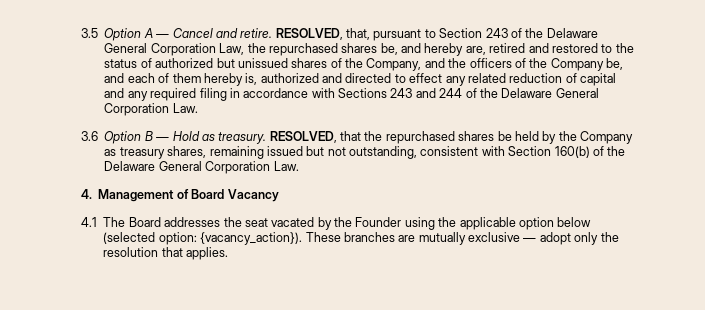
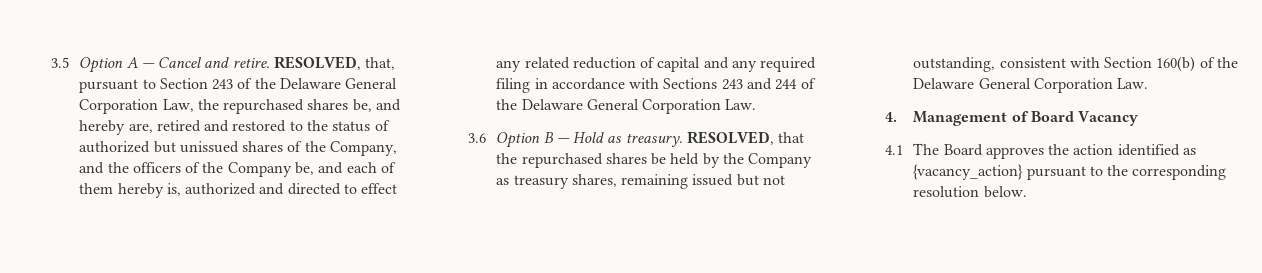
[164,217,592,230] [103,232,619,245] [103,247,229,260] addresses the seat vacated by the Founder using the applicable option below (selected option: {vacancy_action}). These branches are mutually exclusive — adopt only the resolution that applies. -> [985,144,1197,159] [913,164,1227,180] [913,186,1027,198] approves the action identified as {vacancy_action} pursuant to the corresponding resolution below.

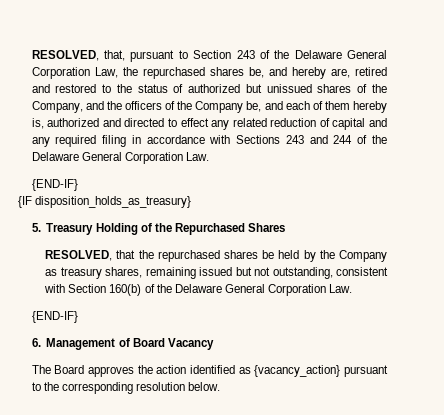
[51,57,270,73] 3.5 Option A — Cancel and retire. -> (31, 55) none
[468,132,683,148] 3.6 Option B — Hold as treasury. -> [31,179,78,191] [18,196,192,208] [31,223,285,235] {END-IF} // {IF disposition_holds_as_treasury} // 5. Treasury Holding of the Repurchased Shares //
[885,112,898,122] 4. -> [31,311,78,323] [31,338,41,347] {END-IF} // 6.
[885,145,904,155] 4.1 -> (214, 344) none

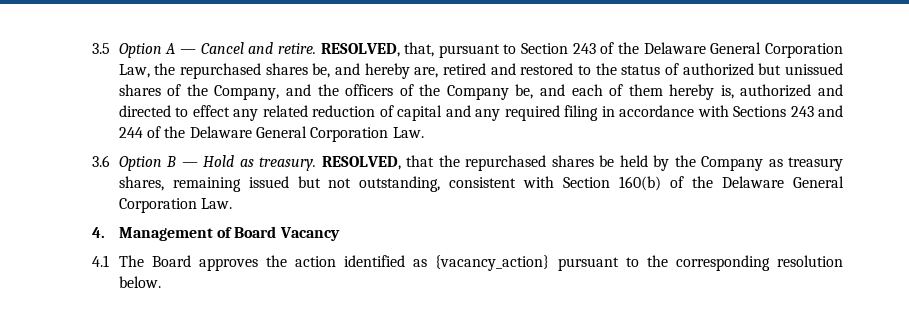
(31, 55) none -> [92,42,316,58] 3.5 Option A — Cancel and retire.
[31,179,78,191] [18,196,192,208] [31,223,285,235] {END-IF} // {IF disposition_holds_as_treasury} // 5. Treasury Holding of the Repurchased Shares // -> [92,155,317,171] 3.6 Option B — Hold as treasury.
[31,311,78,323] [31,338,41,347] {END-IF} // 6. -> [92,227,106,238] 4.
(214, 344) none -> [92,255,110,267] 4.1

